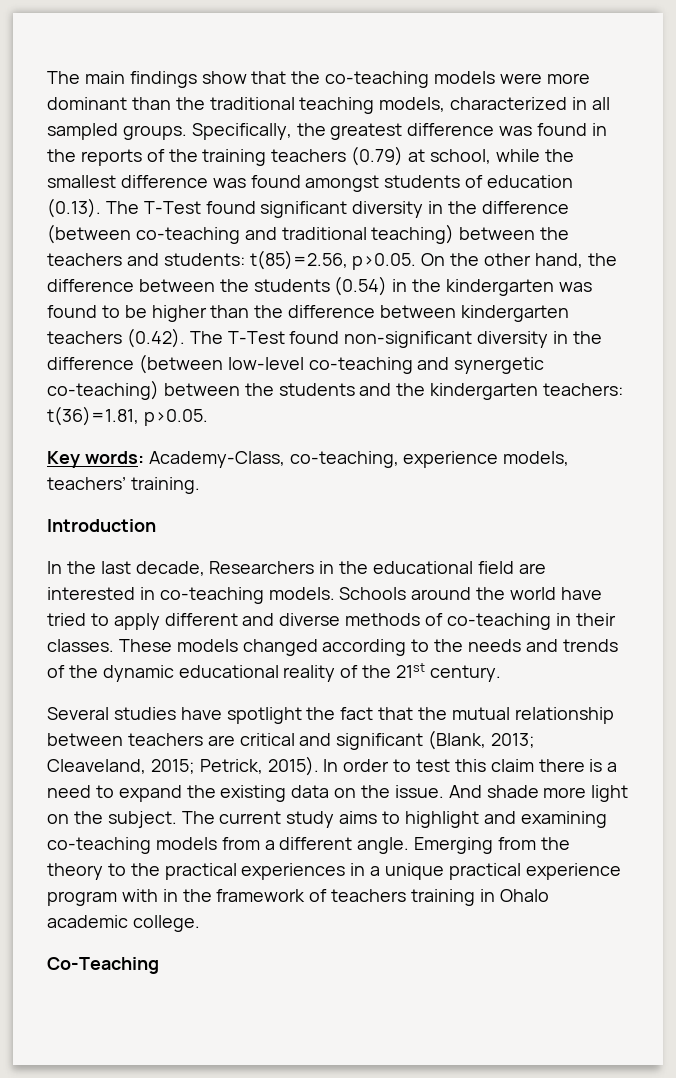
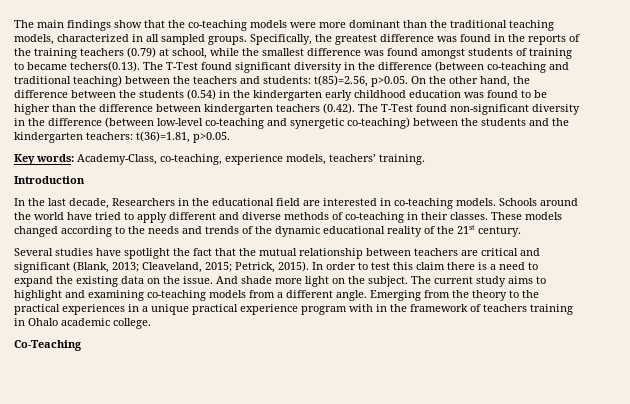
[487,175,574,188] [47,198,101,218] education (0.13). -> [529,48,572,59] [14,61,140,72] training to became techers(0.13).
(555, 287) none -> [325,90,461,101] early childhood education

